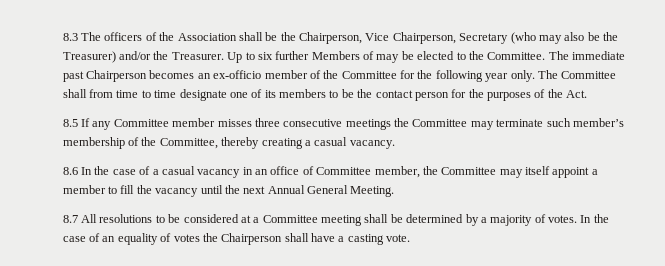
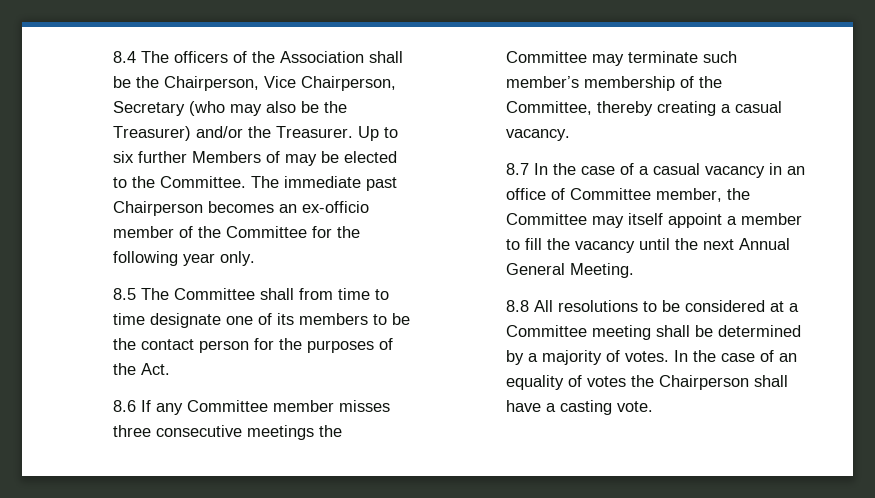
[62,33,78,41] 8.3 -> [113,51,137,63] 8.4
(535, 76) none -> [113,288,137,300] // 8.5
[62,119,78,127] 8.5 -> [113,400,137,412] 8.6
[62,167,78,175] 8.6 -> [506,163,530,175] 8.7
[62,215,78,223] 8.7 -> [506,300,530,312] 8.8

